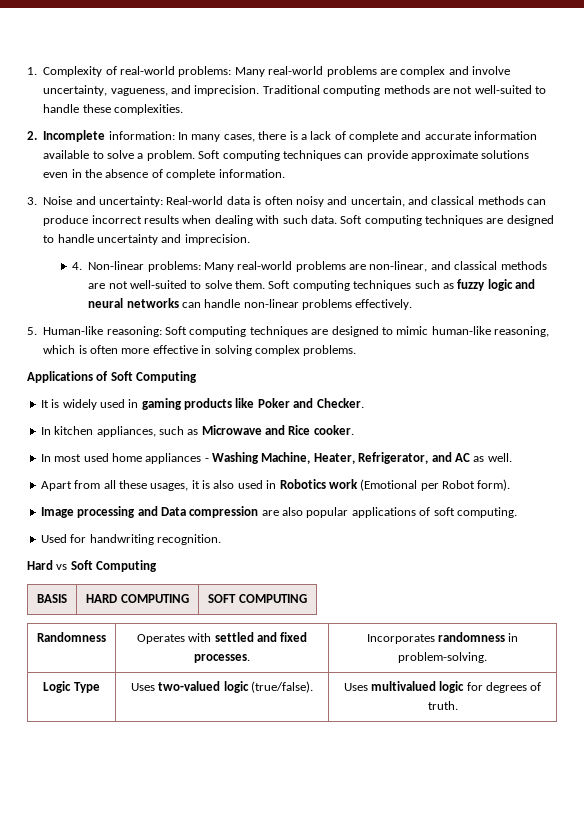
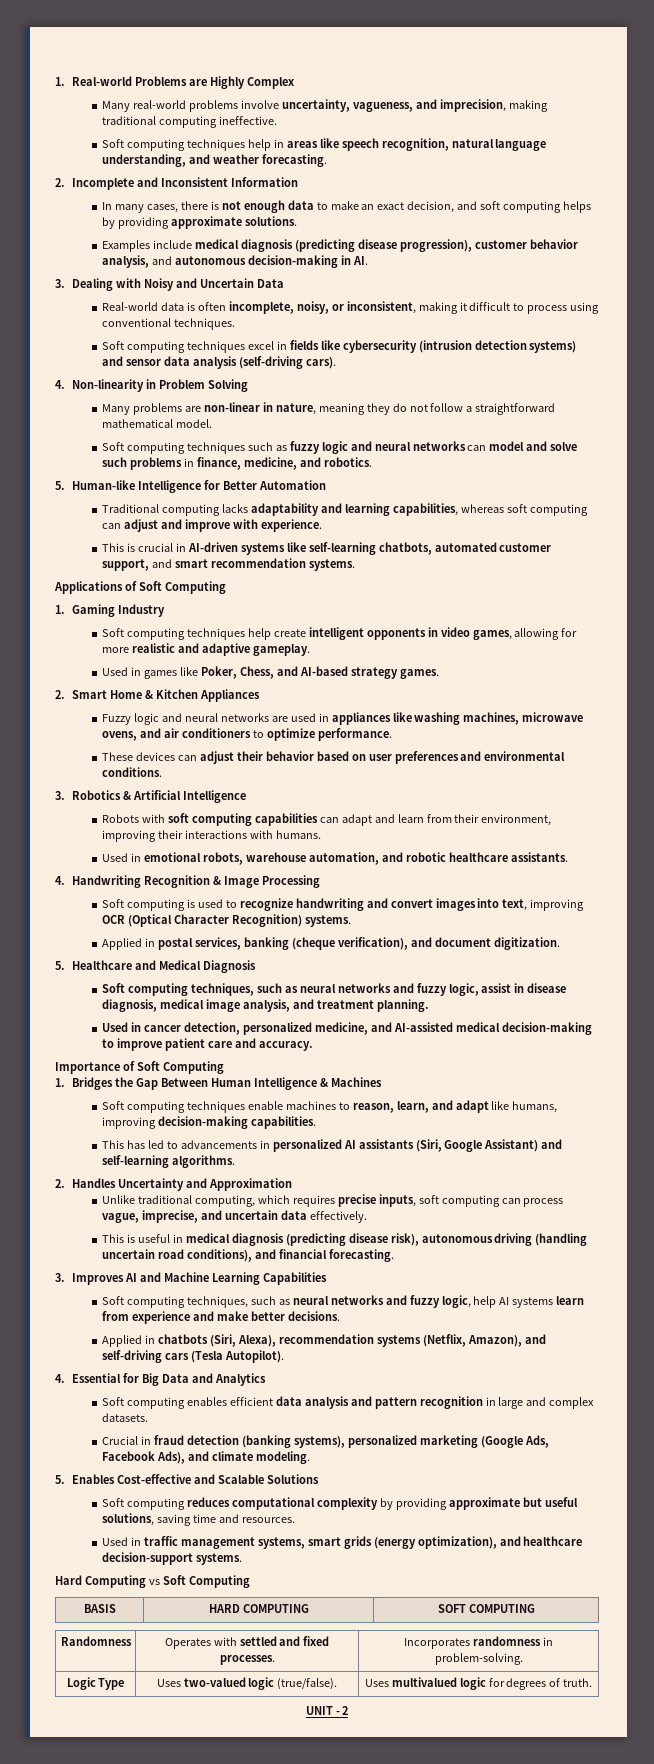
[27,66,510,77] [43,85,546,96] [43,104,183,115] 1. Complexity of real-world problems: Many real-world problems are complex and involve uncertainty, vagueness, and imprecision. Traditional computing methods are not well-suited to handle these complexities. -> [55,76,295,89] [101,99,548,112] [101,116,277,128] [101,138,547,151] [101,154,327,167] 1. Real-world Problems are Highly Complex // Many real-world problems involve uncertainty, vagueness, and imprecision, making traditional computing ineffective. // Soft computing techniques help in areas like speech recognition, natural language understanding, and weather forecasting.
[108,131,175,140] information: -> [137,177,299,187] and Inconsistent Information //
[300,131,538,142] [43,150,530,161] [43,169,285,180] [27,196,547,207] [43,215,554,226] [43,234,250,245] [71,261,547,272] [88,280,266,289] a lack of complete and accurate information available to solve a problem. Soft computing techniques can provide approximate solutions even in the absence of complete information. // 3. Noise and uncertainty: Real-world data is often noisy and uncertain, and classical methods can produce incorrect results when dealing with such data. Soft computing techniques are designed to handle uncertainty and imprecision. // 4. Non-linear problems: Many real-world problems are non-linear, and classical methods are not well-suited to solve them. -> [221,200,592,213] [101,216,297,229] [101,239,578,252] [101,255,368,268] [55,278,285,291] [101,301,600,314] [101,318,235,330] [101,340,577,353] [101,356,336,369] [55,379,249,392] [101,402,556,415] [101,419,212,428] not enough data to make an exact decision, and soft computing helps by providing approximate solutions. // Examples include medical diagnosis (predicting disease progression), customer behavior analysis, and autonomous decision-making in AI. // 3. Dealing with Noisy and Uncertain Data // Real-world data is often incomplete, noisy, or inconsistent, making it difficult to process using conventional techniques. // Soft computing techniques excel in fields like cybersecurity (intrusion detection systems) and sensor data analysis (self-driving cars). // 4. Non-linearity in Problem Solving // Many problems are non-linear in nature, meaning they do not follow a straightforward mathematical model. //
[204,299,413,310] [27,326,549,337] [43,345,357,356] [27,371,198,383] [40,398,364,410] [40,425,354,437] [40,452,512,464] [40,479,511,491] [40,506,517,518] [40,534,221,545] handle non-linear problems effectively. // 5. Human-like reasoning: Soft computing techniques are designed to mimic human-like reasoning, which is often more effective in solving complex problems. // Applications of Soft Computing // It is widely used in gaming products like Poker and Checker. // In kitchen appliances, such as Microwave and Rice cooker. // In most used home appliances - Washing Machine, Heater, Refrigerator, and AC as well. // Apart from all these usages, it is also used in Robotics work (Emotional per Robot form). // Image processing and Data compression are also popular applications of soft computing. // Used for handwriting recognition. -> [489,441,578,451] [101,457,372,470] [55,480,327,493] [101,503,588,516] [101,519,322,532] [101,542,552,555] [101,558,355,571] [54,581,226,594] [55,604,166,617] [101,627,578,640] [101,643,310,656] [101,666,439,679] [55,689,261,702] [101,712,584,725] [101,728,392,741] [101,751,566,764] [101,767,162,777] [55,790,247,803] [101,813,552,826] [101,830,321,842] [101,852,568,865] [55,875,321,888] [101,898,585,911] [101,914,351,927] [101,937,560,950] [55,960,257,973] [101,983,567,996] [101,999,429,1012] [101,1022,592,1035] [101,1038,313,1051] [55,1061,224,1074] [55,1077,383,1090] [101,1100,558,1113] [101,1116,316,1129] [101,1139,563,1152] [101,1155,235,1168] [55,1178,293,1191] [101,1194,564,1207] [101,1210,367,1223] [101,1233,588,1246] [101,1249,394,1262] [55,1272,328,1285] [101,1295,585,1308] [101,1311,340,1324] [101,1334,546,1347] [101,1350,284,1363] [55,1373,267,1386] [101,1396,595,1409] [101,1413,148,1422] [101,1435,549,1448] [101,1451,310,1464] [55,1474,320,1484] [101,1497,578,1510] [101,1513,295,1526] [101,1536,583,1549] [101,1552,242,1565] model and solve such problems in finance, medicine, and robotics. // 5. Human-like Intelligence for Better Automation // Traditional computing lacks adaptability and learning capabilities, whereas soft computing can adjust and improve with experience. // This is crucial in AI-driven systems like self-learning chatbots, automated customer support, and smart recommendation systems. // Applications of Soft Computing // 1. Gaming Industry // Soft computing techniques help create intelligent opponents in video games, allowing for more realistic and adaptive gameplay. // Used in games like Poker, Chess, and AI-based strategy games. // 2. Smart Home & Kitchen Appliances // Fuzzy logic and neural networks are used in appliances like washing machines, microwave ovens, and air conditioners to optimize performance. // These devices can adjust their behavior based on user preferences and environmental conditions. // 3. Robotics & Artificial Intelligence // Robots with soft computing capabilities can adapt and learn from their environment, improving their interactions with humans. // Used in emotional robots, warehouse automation, and robotic healthcare assistants. // 4. Handwriting Recognition & Image Processing // Soft computing is used to recognize handwriting and convert images into text, improving OCR (Optical Character Recognition) systems. // Applied in postal services, banking (cheque verification), and document digitization. // 5. Healthcare and Medical Diagnosis // Soft computing techniques, such as neural networks and fuzzy logic, assist in disease diagnosis, medical image analysis, and treatment planning. // Used in cancer detection, personalized medicine, and AI-assisted medical decision-making to improve patient care and accuracy. // Importance of Soft Computing // 1. Bridges the Gap Between Human Intelligence & Machines // Soft computing techniques enable machines to reason, learn, and adapt like humans, improving decision-making capabilities. // This has led to advancements in personalized AI assistants (Siri, Google Assistant) and self-learning algorithms. // 2. Handles Uncertainty and Approximation // Unlike traditional computing, which requires precise inputs, soft computing can process vague, imprecise, and uncertain data effectively. // This is useful in medical diagnosis (predicting disease risk), autonomous driving (handling uncertain road conditions), and financial forecasting. // 3. Improves AI and Machine Learning Capabilities // Soft computing techniques, such as neural networks and fuzzy logic, help AI systems learn from experience and make better decisions. // Applied in chatbots (Siri, Alexa), recommendation systems (Netflix, Amazon), and self-driving cars (Tesla Autopilot). // 4. Essential for Big Data and Analytics // Soft computing enables efficient data analysis and pattern recognition in large and complex datasets. // Crucial in fraud detection (banking systems), personalized marketing (Google Ads, Facebook Ads), and climate modeling. // 5. Enables Cost-effective and Scalable Solutions // Soft computing reduces computational complexity by providing approximate but useful solutions, saving time and resources. // Used in traffic management systems, smart grids (energy optimization), and healthcare decision-support systems.
(53, 565) none -> [84,1575,146,1588] Computing
(458, 705) none -> [305,1706,349,1715] // UNIT - 2

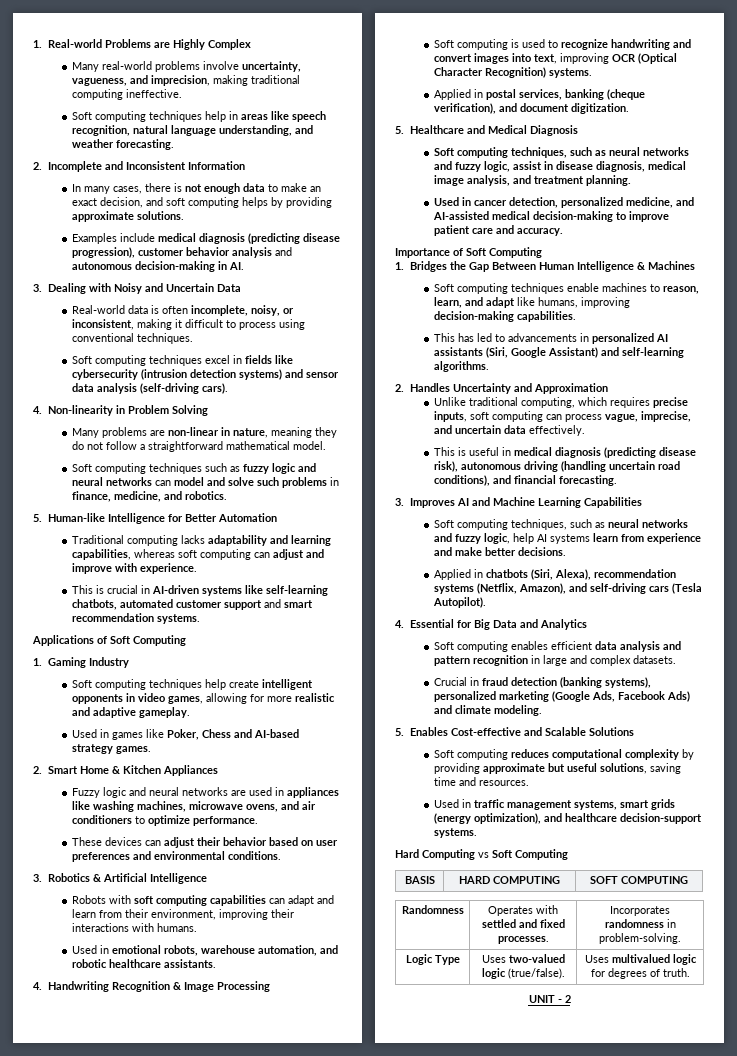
[101,255,149,268] analysis, -> [232,247,273,258] analysis
[101,559,149,571] support, -> [224,600,263,610] support
[239,666,274,679] Chess, -> [202,729,232,738] Chess
[156,1451,185,1464] Ads), -> [667,691,691,702] Ads)

